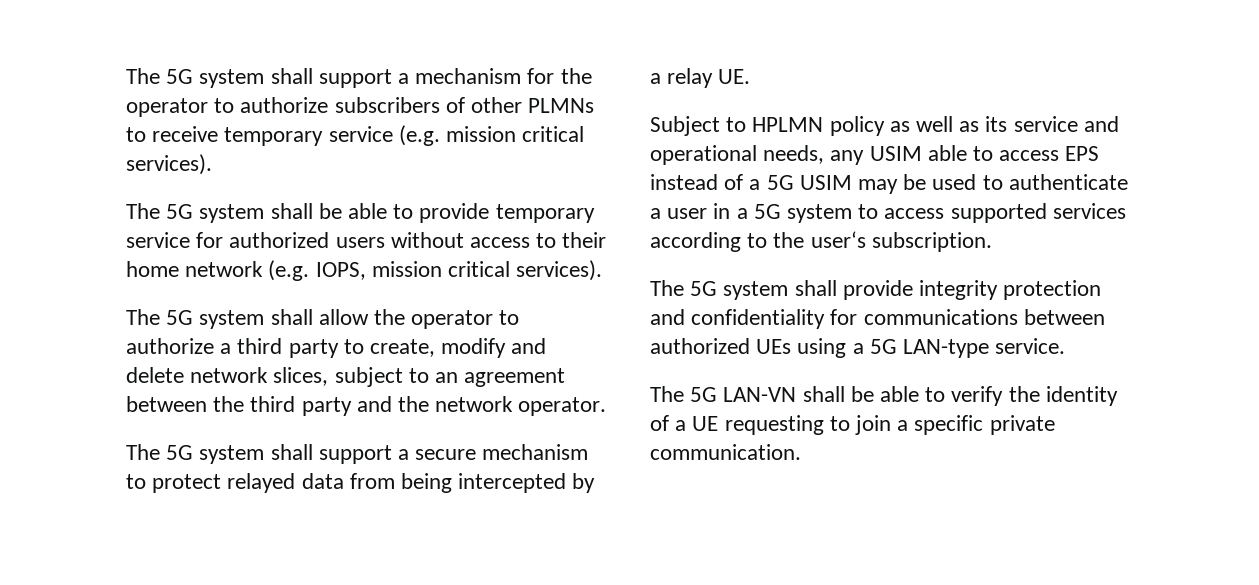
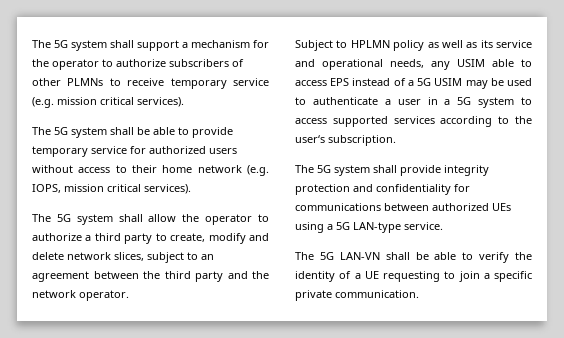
[126,444,589,464] [126,473,596,493] [650,68,751,88] // The 5G system shall support a secure mechanism to protect relayed data from being intercepted by a relay UE. -> (129, 295) none

